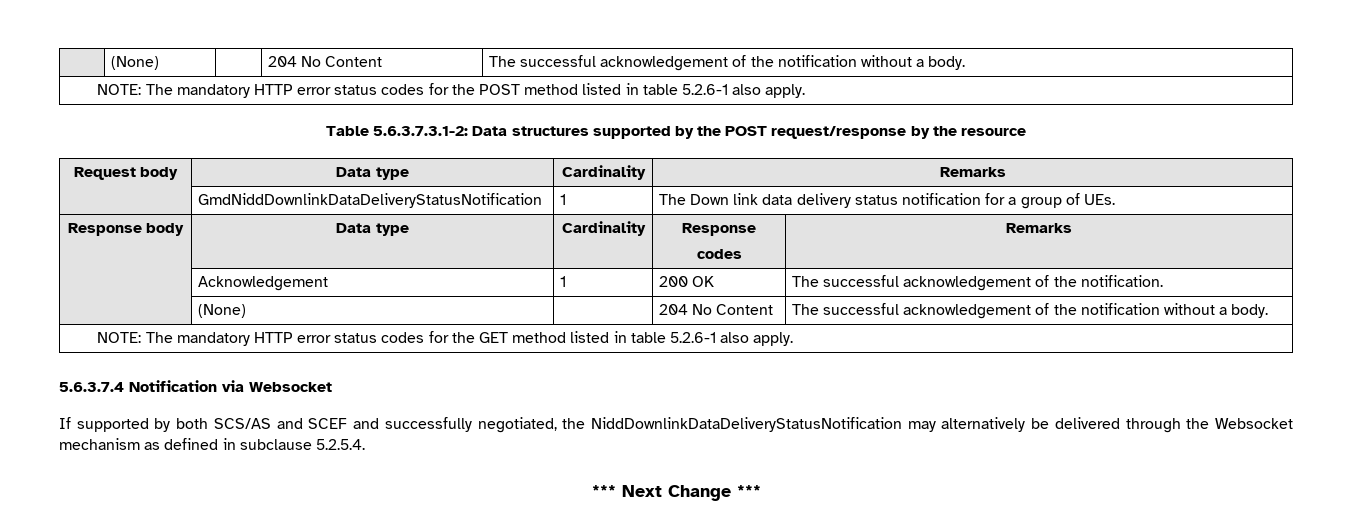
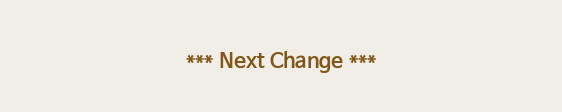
[110,56,159,70] [267,56,383,67] [488,55,966,71] [97,83,806,98] [325,126,1027,139] [73,167,179,180] [336,167,409,180] [561,165,646,180] [939,167,1006,177] [197,193,542,208] [559,194,566,205] [658,193,1115,209] [67,223,185,236] [336,223,409,236] [561,221,646,236] [682,223,756,236] [696,249,742,259] [1006,223,1072,233] [197,276,328,291] [559,276,566,287] [658,276,715,287] [791,275,1163,291] [197,304,246,318] [658,304,774,315] [791,303,1269,319] [97,331,794,346] [59,380,332,392] [59,417,1293,433] [59,438,365,450] | (None) | | 204 No Content | The successful acknowledgement of the notification without a body. // NOTE: The mandatory HTTP error status codes for the POST method listed in table 5.2.6-1 also apply. // Table 5.6.3.7.3.1-2: Data structures supported by the POST request/response by the resource // Request body | Data type | Cardinality | Remarks // | GmdNiddDownlinkDataDeliveryStatusNotification | 1 | The Down link data delivery status notification for a group of UEs. // Response body | Data type | Cardinality | Response // codes | Remarks // | Acknowledgement | 1 | 200 OK | The successful acknowledgement of the notification. // | (None) | | 204 No Content | The successful acknowledgement of the notification without a body. // NOTE: The mandatory HTTP error status codes for the GET method listed in table 5.2.6-1 also apply. // 5.6.3.7.4 Notification via Websocket // If supported by both SCS/AS and SCEF and successfully negotiated, the NiddDownlinkDataDeliveryStatusNotification may alternatively be delivered through the Websocket mechanism as defined in subclause 5.2.5.4. // -> (186, 60) none

